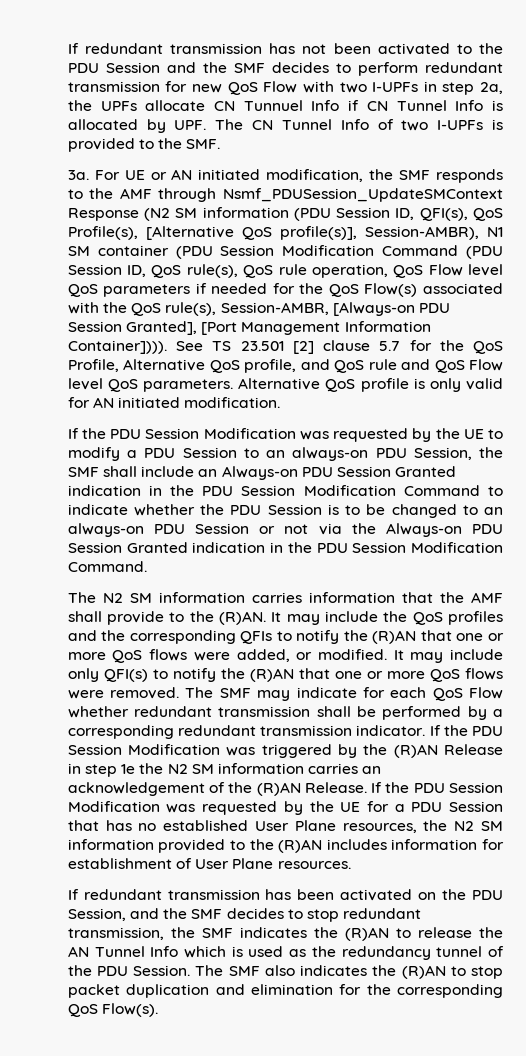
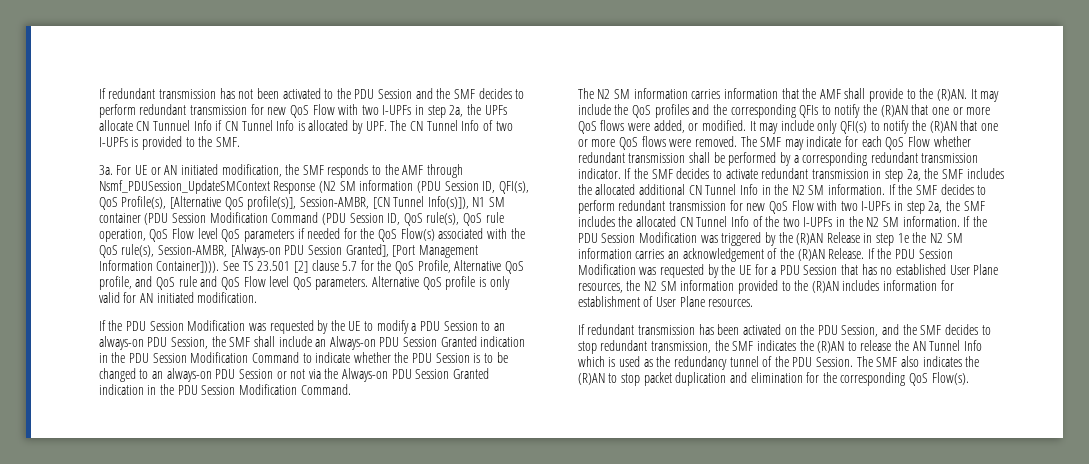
[364,226,479,240] Session-AMBR), -> [299,196,469,209] Session-AMBR, [CN Tunnel Info(s)]),
(468, 730) none -> [651,168,1004,182] [577,184,987,195] [577,200,985,214] [577,216,987,227] SMF decides to activate redundant transmission in step 2a, the SMF includes the allocated additional CN Tunnel Info in the N2 SM information. If the SMF decides to perform redundant transmission for new QoS Flow with two I-UPFs in step 2a, the SMF includes the allocated CN Tunnel Info of the two I-UPFs in the N2 SM information. If the

